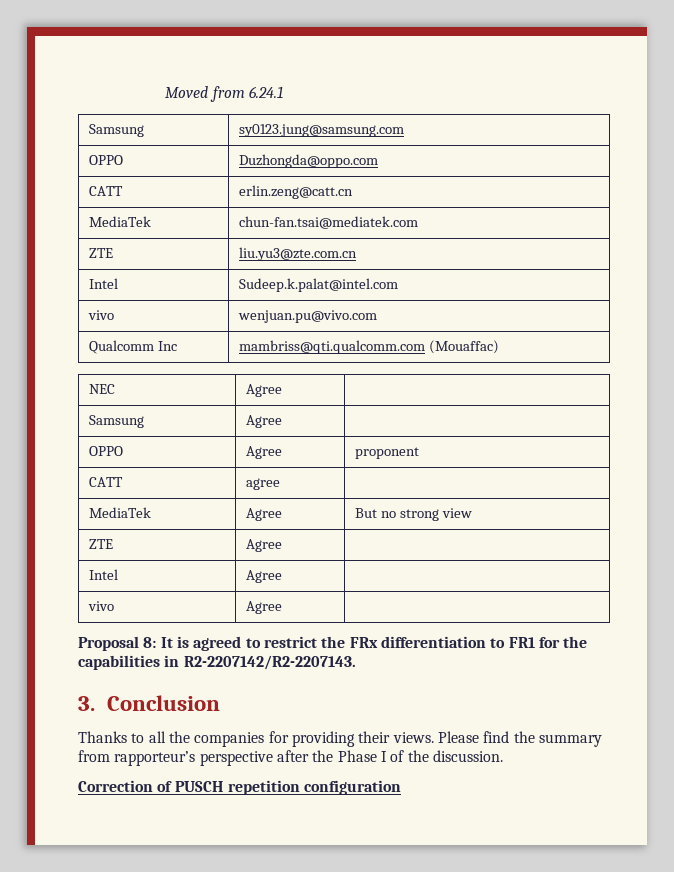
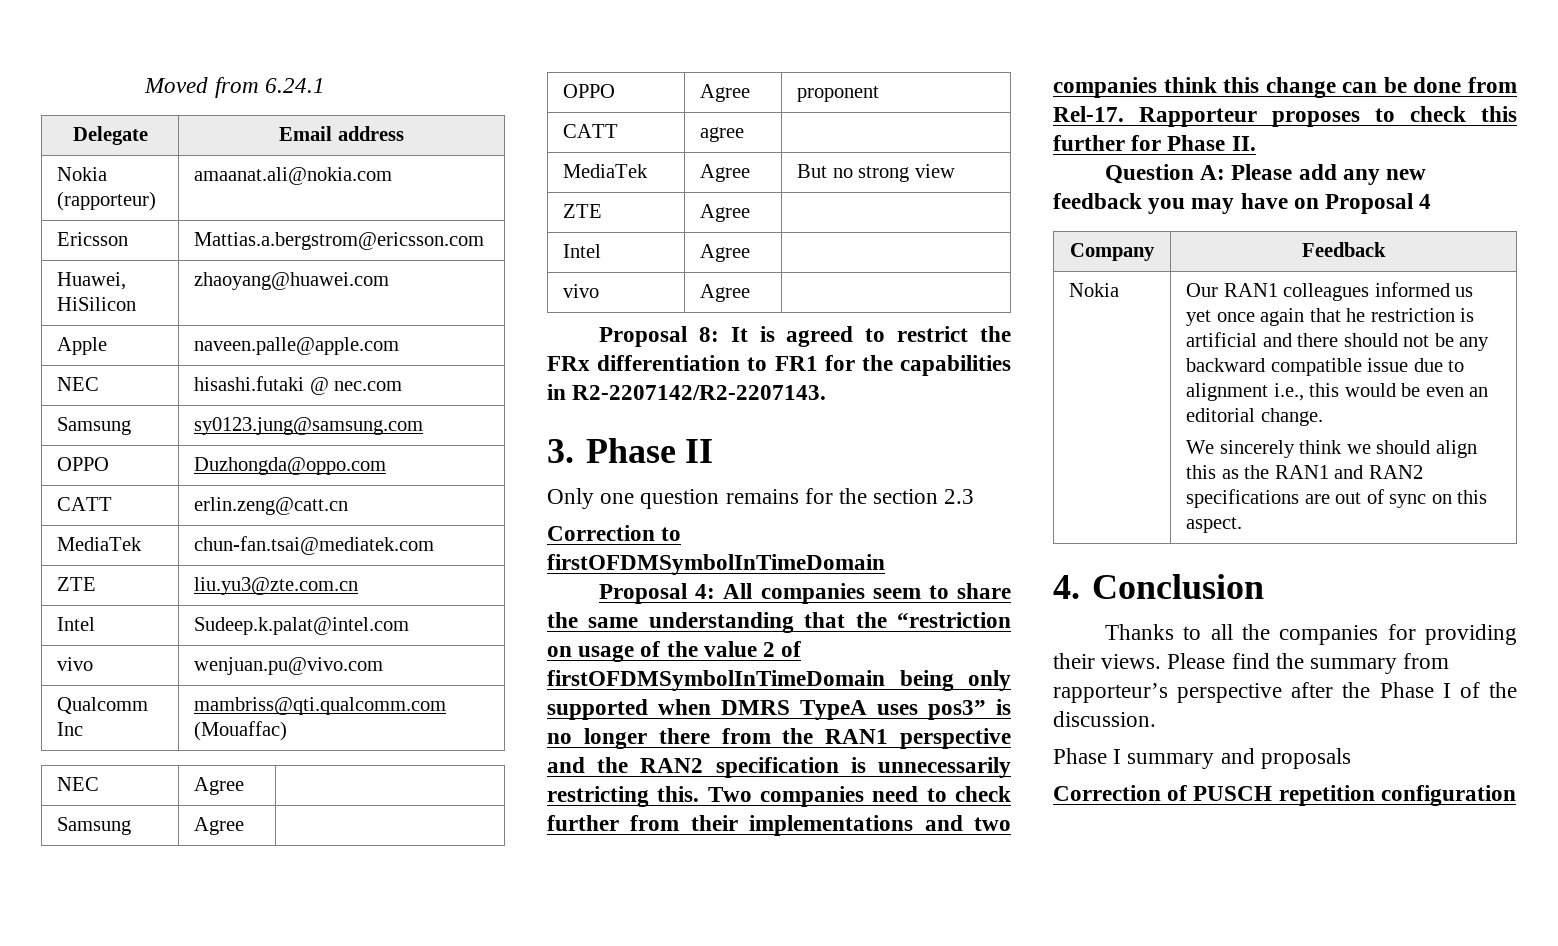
(283, 92) none -> [72,126,148,145] [279,126,404,141] [57,167,108,181] [57,191,157,211] [194,167,393,185] [57,232,129,246] [194,232,485,250] [57,272,127,290] [57,297,137,311] [194,272,390,290] [57,337,108,355] [194,337,400,355] [57,377,100,391] [194,376,403,395] // Delegate | Email address // Nokia (rapporteur) | amaanat.ali@nokia.com // Ericsson | Mattias.a.bergstrom@ericsson.com // Huawei, HiSilicon | zhaoyang@huawei.com // Apple | naveen.palle@apple.com // NEC | hisashi.futaki @ nec.com
(95, 703) none -> [585,438,714,463] [547,488,975,509] [547,525,682,541] [547,554,885,575] [599,583,1011,604] [547,612,1011,633] [547,641,802,662] [547,670,1011,691] [547,699,1011,720] [547,728,1011,749] [547,757,1011,778] [547,786,1011,807] [547,815,1011,836] [1053,77,1517,98] [1053,106,1517,127] [1053,135,1256,151] [1105,164,1427,185] [1053,193,1432,214] [1070,243,1155,261] [1302,242,1386,257] [1069,283,1120,297] [1186,282,1474,301] [1186,308,1475,326] [1186,332,1490,351] [1186,358,1465,376] [1186,383,1489,401] [1186,408,1323,426] [1186,440,1477,458] [1186,465,1423,479] [1186,489,1488,508] [1186,517,1243,533] [1053,575,1080,599] Phase II // Only one question remains for the section 2.3 // Correction to firstOFDMSymbolInTimeDomain // Proposal 4: All companies seem to share the same understanding that the “restriction on usage of the value 2 of firstOFDMSymbolInTimeDomain being only supported when DMRS TypeA uses pos3” is no longer there from the RAN1 perspective and the RAN2 specification is unnecessarily restricting this. Two companies need to check further from their implementations and two companies think this change can be done from Rel-17. Rapporteur proposes to check this further for Phase II. // Question A: Please add any new feedback you may have on Proposal 4 // Company | Feedback // Nokia | Our RAN1 colleagues informed us yet once again that he restriction is artificial and there should not be any backward compatible issue due to alignment i.e., this would be even an editorial change. // We sincerely think we should align this as the RAN1 and RAN2 specifications are out of sync on this aspect. // 4.
(503, 756) none -> [1053,748,1351,769] // Phase I summary and proposals

